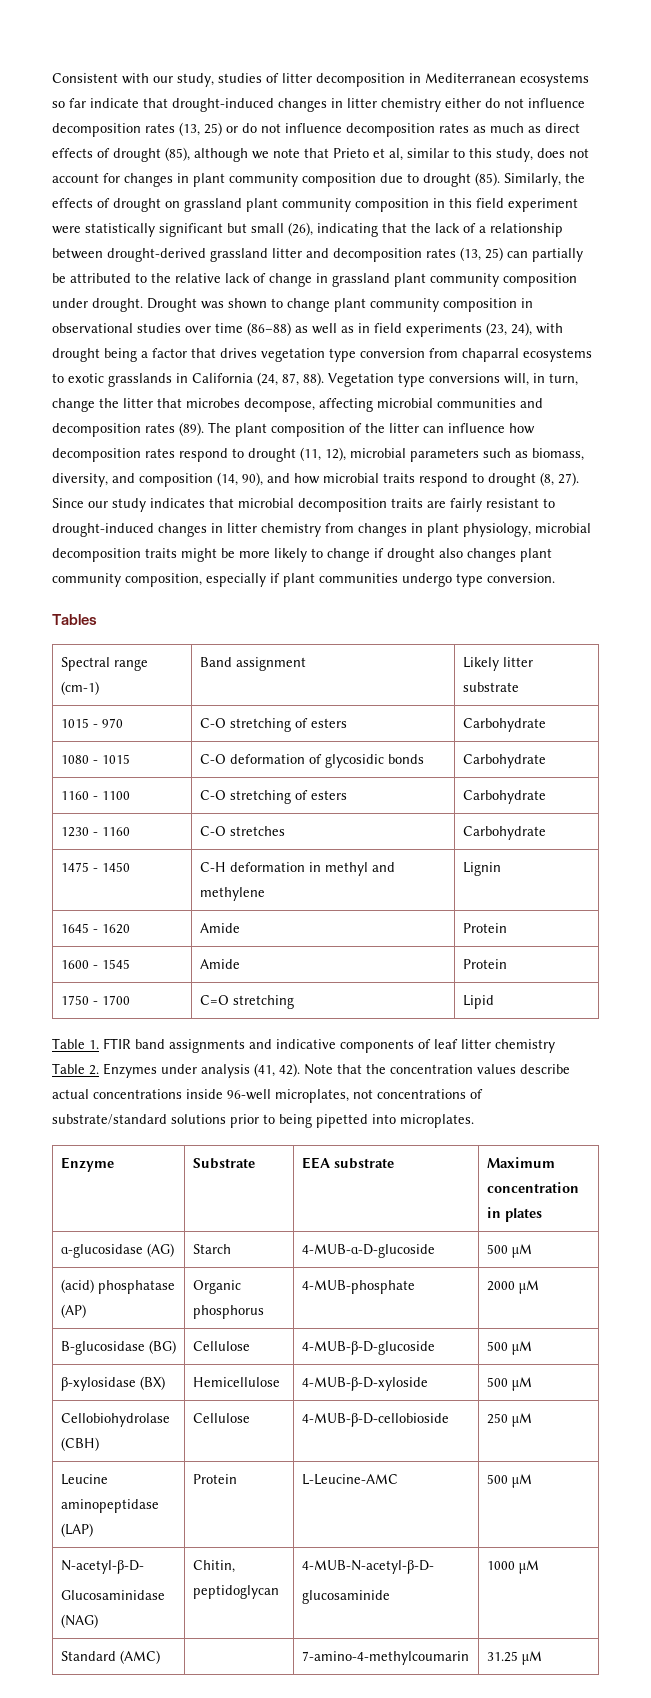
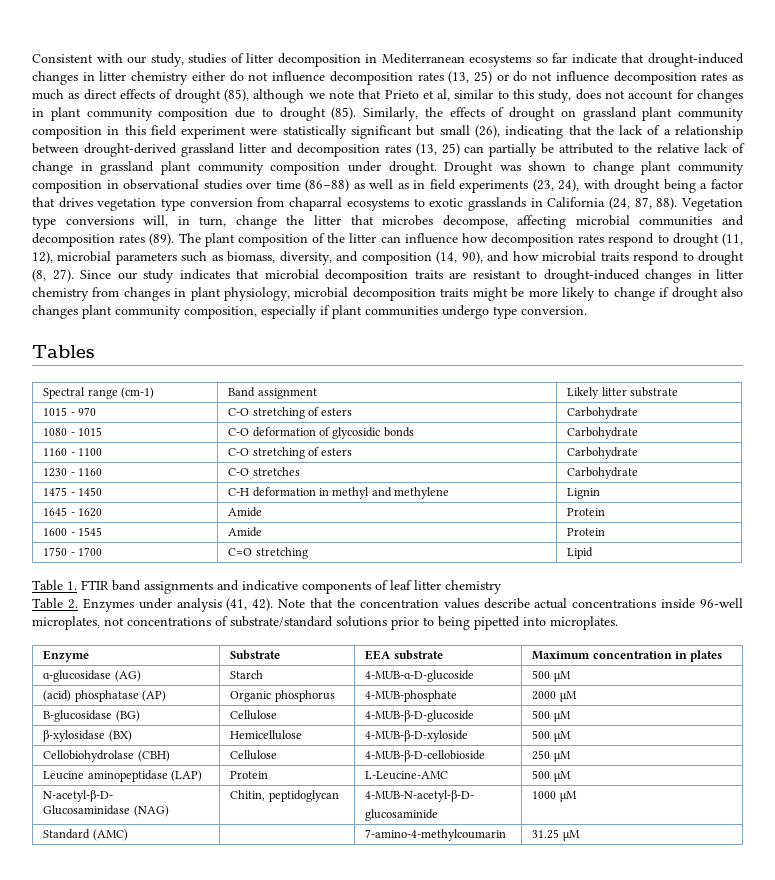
[450,498,482,512] fairly -> (466, 275) none

